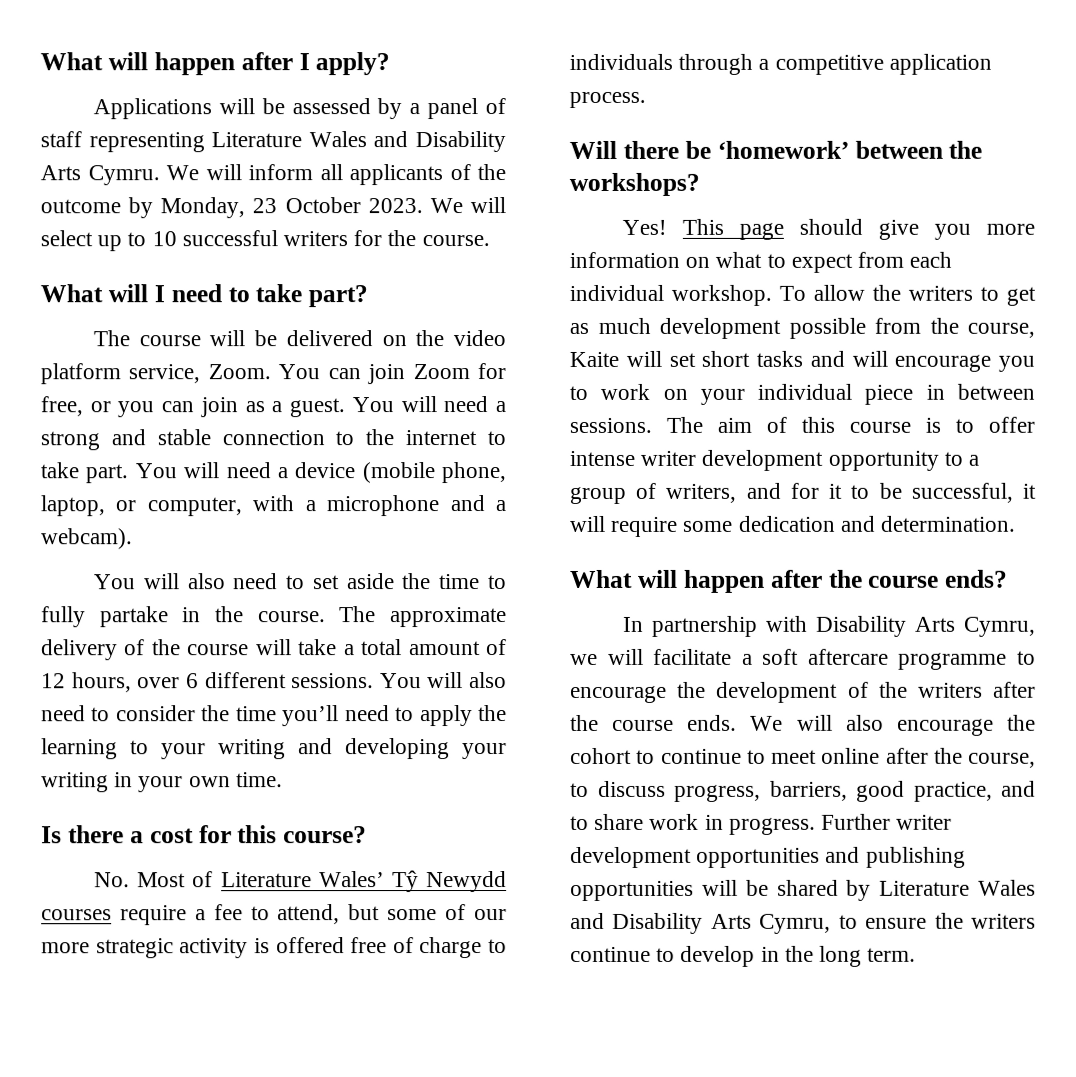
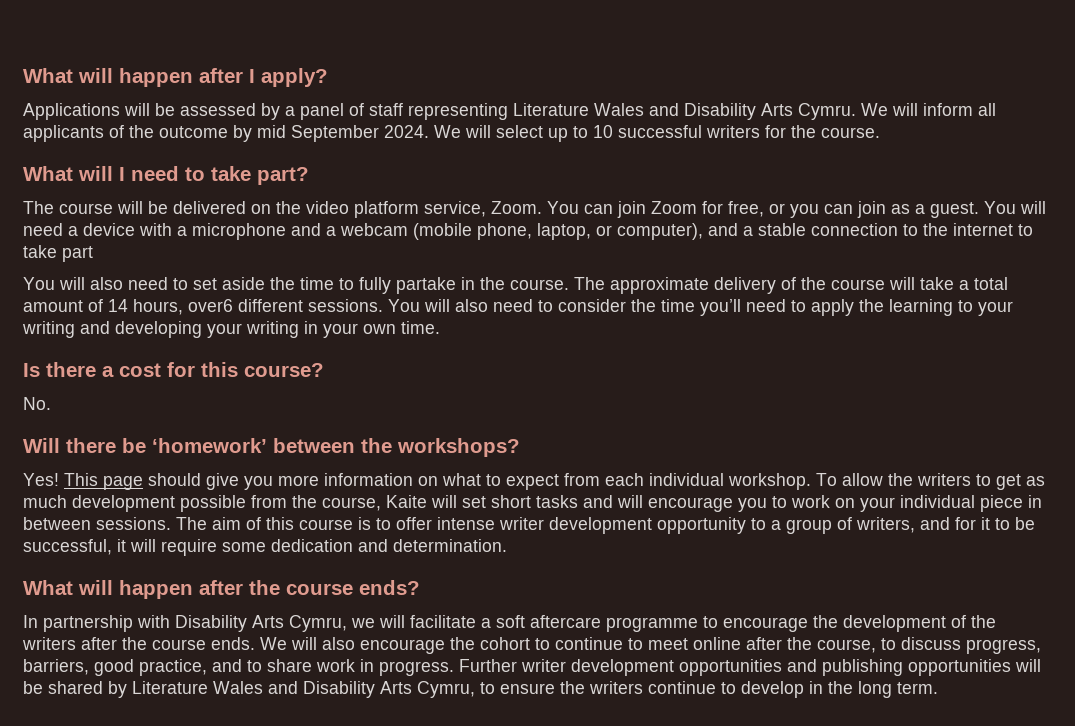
[160,197,423,219] Monday, 23 October 2023. -> [257,125,429,142] mid September 2024.
[40,429,146,451] strong and -> [83,223,753,240] device with a microphone and a webcam (mobile phone, laptop, or computer), and a
[85,462,506,484] [40,495,507,517] [40,528,133,550] part. You will need a device (mobile phone, laptop, or computer, with a microphone and a webcam). -> [62,246,93,262] part
[41,672,199,693] 12 hours, over 6 -> [108,299,233,315] 14 hours, over6
[137,870,507,893] [41,904,508,926] [41,937,507,959] [569,53,992,75] [569,91,646,108] Most of Literature Wales’ Tŷ Newydd courses require a fee to attend, but some of our more strategic activity is offered free of charge to individuals through a competitive application process. -> (51, 403) none

